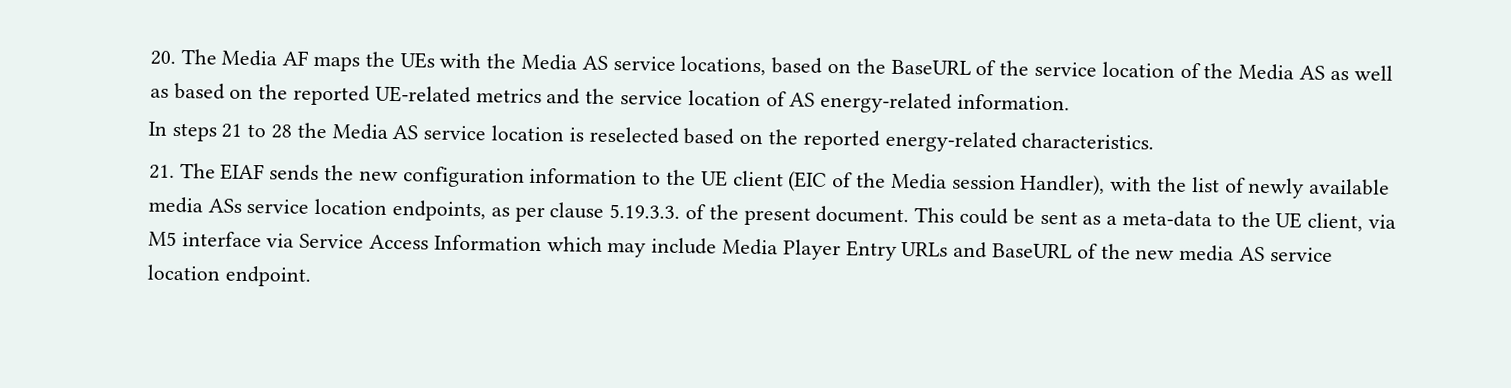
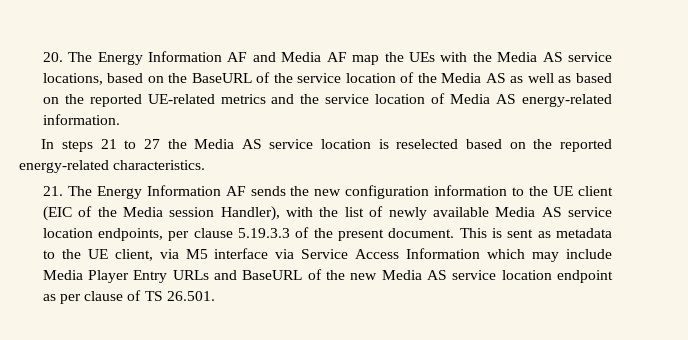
(217, 57) none -> [97,51,276,65] Energy Information AF and
[312,55,360,72] maps -> [352,55,380,65] map
(787, 99) none -> [450,94,491,104] Media
[270,124,292,139] 28 -> [143,139,160,149] 27
[220,163,266,181] EIAF -> [96,185,246,199] Energy Information AF
[147,196,242,214] media ASs -> [495,207,562,217] Media AS
[490,202,681,223] as per clause 5.19.3.3. -> [168,228,291,241] per clause 5.19.3.3
[959,207,1213,228] could be sent as a meta-data -> [492,228,612,238] is sent as metadata
[1179,244,1333,262] [146,264,311,287] media AS service location endpoint. -> [381,270,613,283] [42,290,215,304] Media AS service location endpoint as per clause of TS 26.501.

